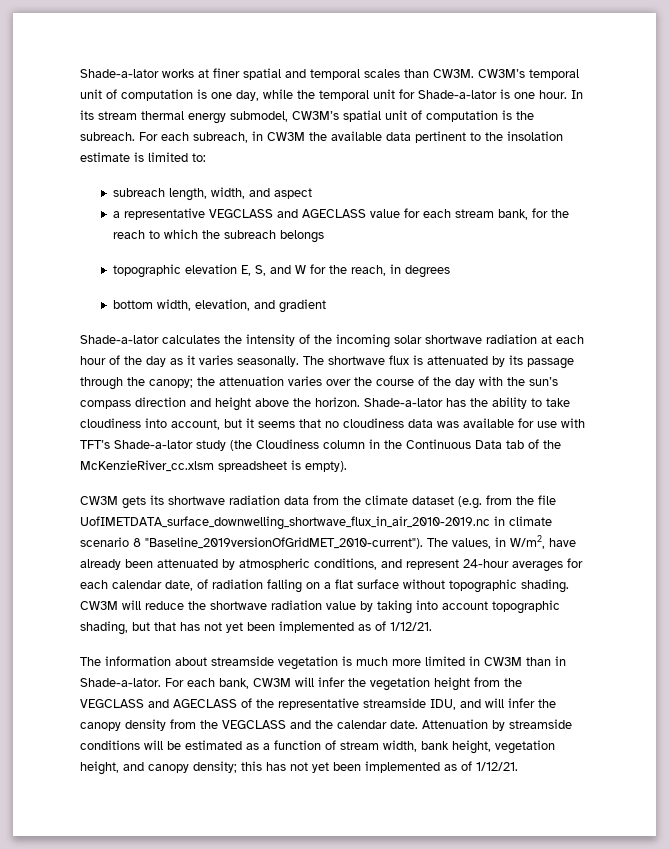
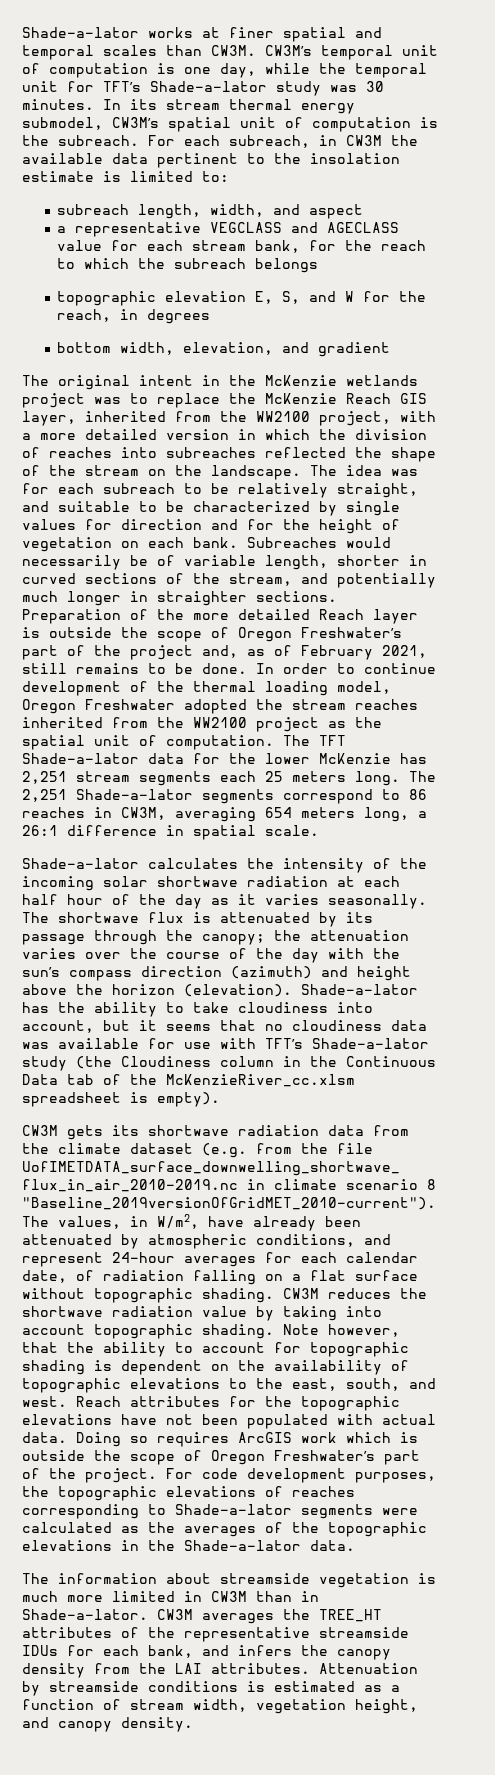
[418,89,567,99] Shade-a-lator is one hour. -> [103,81,384,96] [22,99,94,110] TFT’s Shade-a-lator study was 30 minutes.
(326, 306) none -> [22,375,418,390] [22,393,427,408] [22,411,436,426] [22,429,427,440] [22,447,436,462] [22,465,418,480] [22,483,418,498] [22,501,400,516] [22,519,400,534] [22,537,391,552] [22,555,427,570] [22,573,436,588] [22,591,337,606] [22,609,418,624] [22,627,402,642] [22,645,427,660] [22,663,436,674] [22,681,391,696] [22,699,418,714] [22,717,382,732] [22,735,346,750] [22,753,427,764] [22,771,436,786] [22,789,427,804] [22,807,427,822] [22,825,319,840] // The original intent in the McKenzie wetlands project was to replace the McKenzie Reach GIS layer, inherited from the WW2100 project, with a more detailed version in which the division of reaches into subreaches reflected the shape of the stream on the landscape. The idea was for each subreach to be relatively straight, and suitable to be characterized by single values for direction and for the height of vegetation on each bank. Subreaches would necessarily be of variable length, shorter in curved sections of the stream, and potentially much longer in straighter sections. Preparation of the more detailed Reach layer is outside the scope of Oregon Freshwater’s part of the project and, as of February 2021, still remains to be done. In order to continue development of the thermal loading model, Oregon Freshwater adopted the stream reaches inherited from the WW2100 project as the spatial unit of computation. The TFT Shade-a-lator data for the lower McKenzie has 2,251 stream segments each 25 meters long. The 2,251 Shade-a-lator segments correspond to 86 reaches in CW3M, averaging 654 meters long, a 26:1 difference in spatial scale.
(584, 339) none -> [22,894,58,905] half
(186, 402) none -> [231,966,312,979] (azimuth)
[315,397,360,407] horizon. -> [112,984,292,997] horizon (elevation).
[122,600,184,610] will reduce -> [328,1288,391,1299] reduces
[80,621,432,635] shading, but that has not yet been implemented as of 1/12/21. -> [202,1324,400,1339] [22,1342,409,1357] [22,1360,409,1375] [22,1378,436,1393] [22,1396,400,1411] [22,1414,436,1429] [22,1432,418,1447] [22,1450,420,1465] [22,1468,436,1483] [22,1486,355,1501] [22,1504,418,1519] [22,1522,427,1537] [22,1540,355,1551] shading. Note however, that the ability to account for topographic shading is dependent on the availability of topographic elevations to the east, south, and west. Reach attributes for the topographic elevations have not been populated with actual data. Doing so requires ArcGIS work which is outside the scope of Oregon Freshwater’s part of the project. For code development purposes, the topographic elevations of reaches corresponding to Shade-a-lator segments were calculated as the averages of the topographic elevations in the Shade-a-lator data.
[165,677,522,691] [80,698,535,710] For each bank, CW3M will infer the vegetation height from the VEGCLASS and AGECLASS of the representative streamside IDU, and will infer -> [157,1609,382,1624] [22,1627,409,1642] [22,1645,292,1658] CW3M averages the TREE_HT attributes of the representative streamside IDUs for each bank, and infers
[222,720,418,729] VEGCLASS and the calendar date. -> [175,1663,310,1674] LAI attributes.
[144,740,181,750] will be -> [247,1681,265,1692] is
[421,740,491,754] bank height, -> (247, 1705) none
[193,761,518,773] density; this has not yet been implemented as of 1/12/21. -> [121,1717,193,1732] density.

